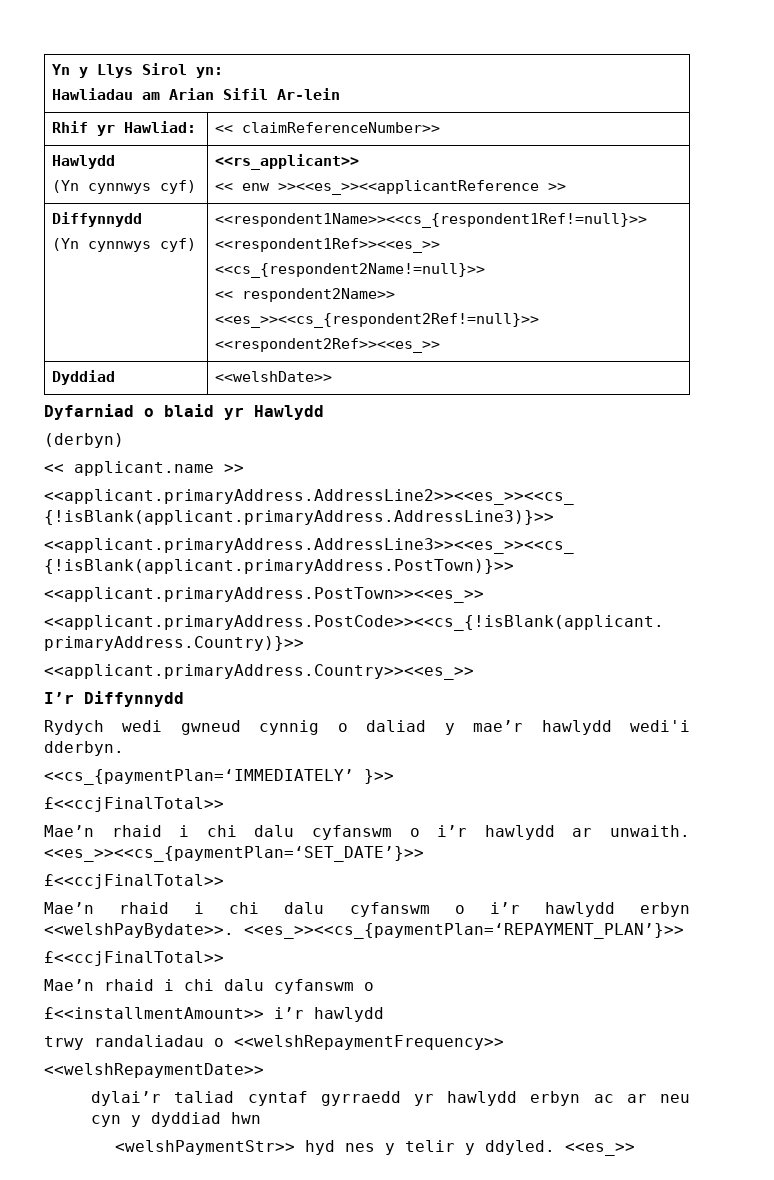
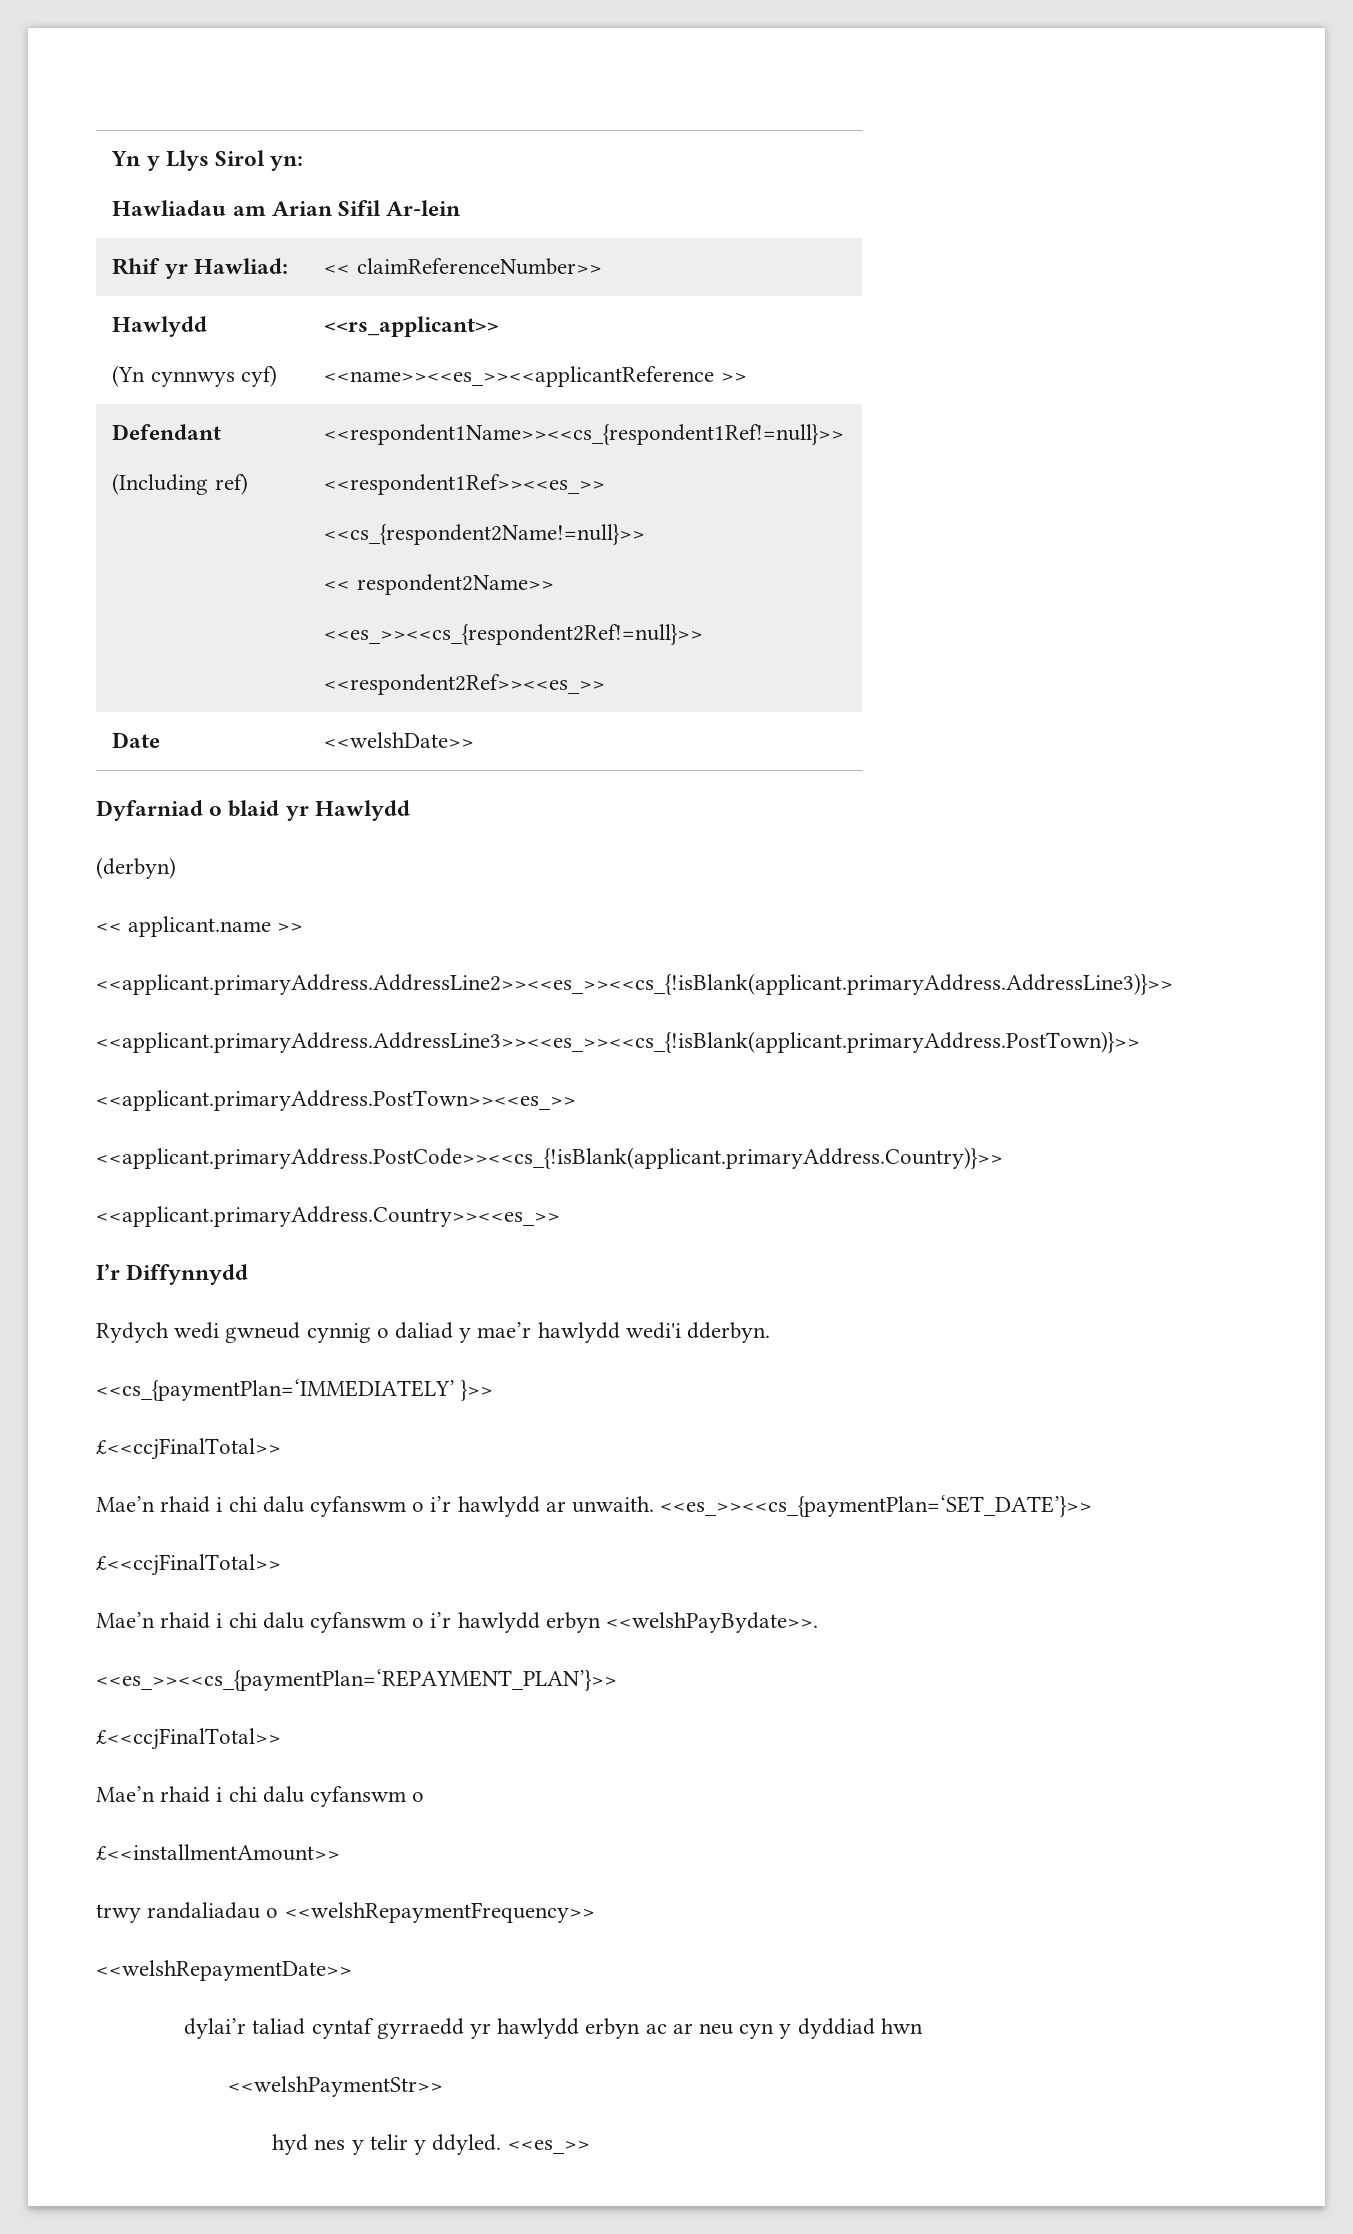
[214,180,566,195] [51,212,142,227] [51,238,196,252] << enw >><<es_>><<applicantReference >> // Diffynnydd // (Yn cynnwys cyf) -> [324,366,747,387] [112,424,222,440] [112,473,248,495] <<name>><<es_>><<applicantReference >> // Defendant // (Including ref)
[51,370,115,385] Dyddiad -> [112,732,161,748] Date
(234, 930) none -> (819, 1622) //
[274,1007,384,1022] i’r hawlydd -> (340, 1852) none
[114,1140,295,1155] <welshPaymentStr>> -> [228,2076,444,2097] <<welshPaymentStr>> //

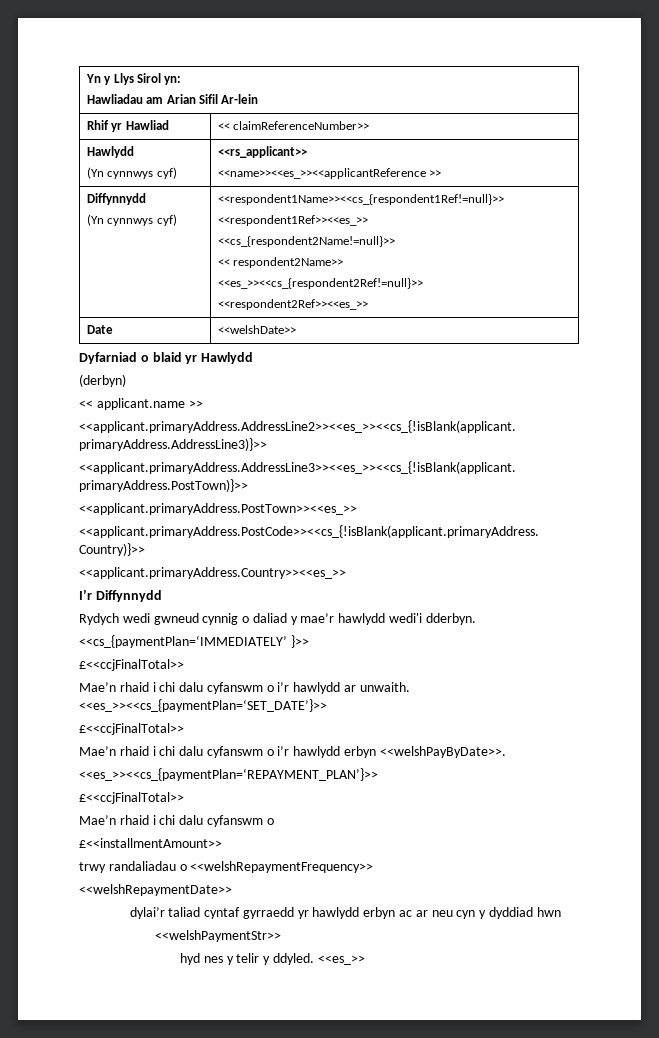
[193,258,288,274] Hawliad: -> [125,120,169,130] Hawliad
[112,424,222,440] [112,473,248,495] Defendant // (Including ref) -> [86,193,146,205] [86,214,177,226] Diffynnydd // (Yn cynnwys cyf)
[606,1612,819,1633] <<welshPayBydate>>. -> [379,746,506,758] <<welshPayByDate>>.

